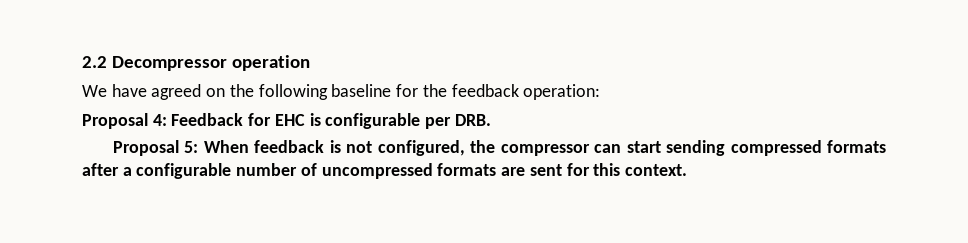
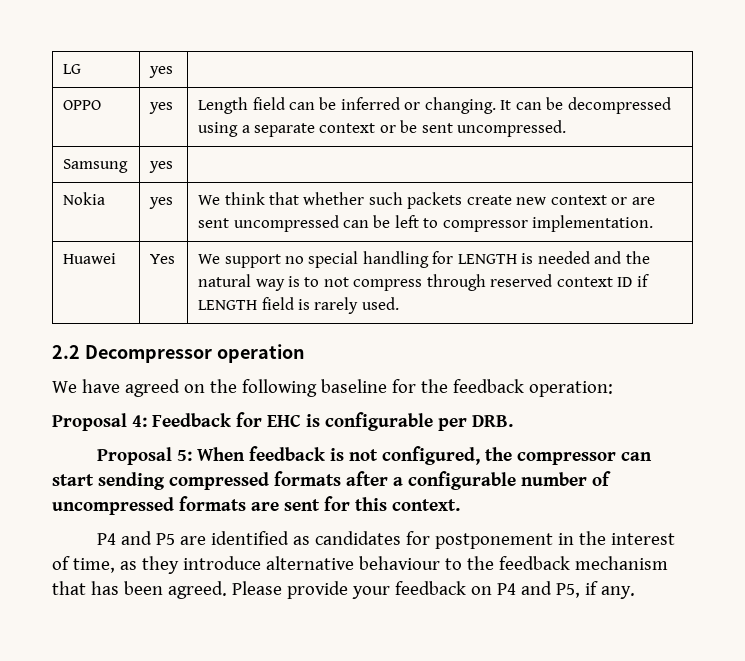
(82, 62) none -> [63,64,82,74] [149,66,174,78] [63,100,102,110] [149,102,174,114] [198,97,671,114] [198,120,567,137] [63,159,129,173] [149,161,174,173] [63,192,106,205] [149,197,174,209] [198,192,655,209] [198,215,654,232] [63,253,117,264] [150,254,176,264] [198,251,650,268] [198,274,649,291] [198,297,399,314] LG | yes | // OPPO | yes | Length field can be inferred or changing. It can be decompressed using a separate context or be sent uncompressed. // Samsung | yes | // Nokia | yes | We think that whether such packets create new context or are sent uncompressed can be left to compressor implementation. // Huawei | Yes | We support no special handling for LENGTH is needed and the natural way is to not compress through reserved context ID if LENGTH field is rarely used. //
(687, 170) none -> [96,531,675,549] [52,556,668,574] [52,581,635,599] // P4 and P5 are identified as candidates for postponement in the interest of time, as they introduce alternative behaviour to the feedback mechanism that has been agreed. Please provide your feedback on P4 and P5, if any.

